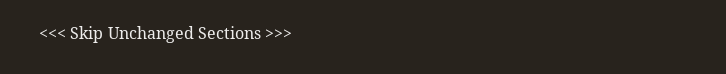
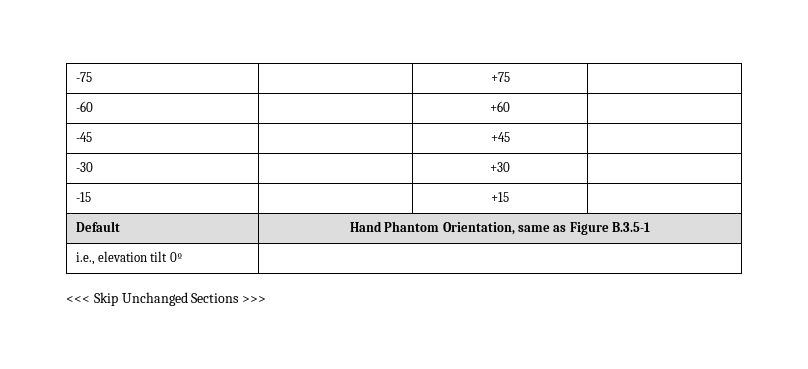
(39, 34) none -> [75,72,92,82] [490,72,510,82] [75,101,93,112] [490,101,510,112] [75,132,92,142] [490,132,510,142] [75,162,93,172] [490,162,510,172] [75,192,91,202] [491,192,509,202] [75,221,120,232] [349,221,651,235] [75,251,183,265] -75 | | +75 | // -60 | | +60 | // -45 | | +45 | // -30 | | +30 | // -15 | | +15 | // Default | Hand Phantom Orientation, same as Figure B.3.5-1 // i.e., elevation tilt 0º | //

